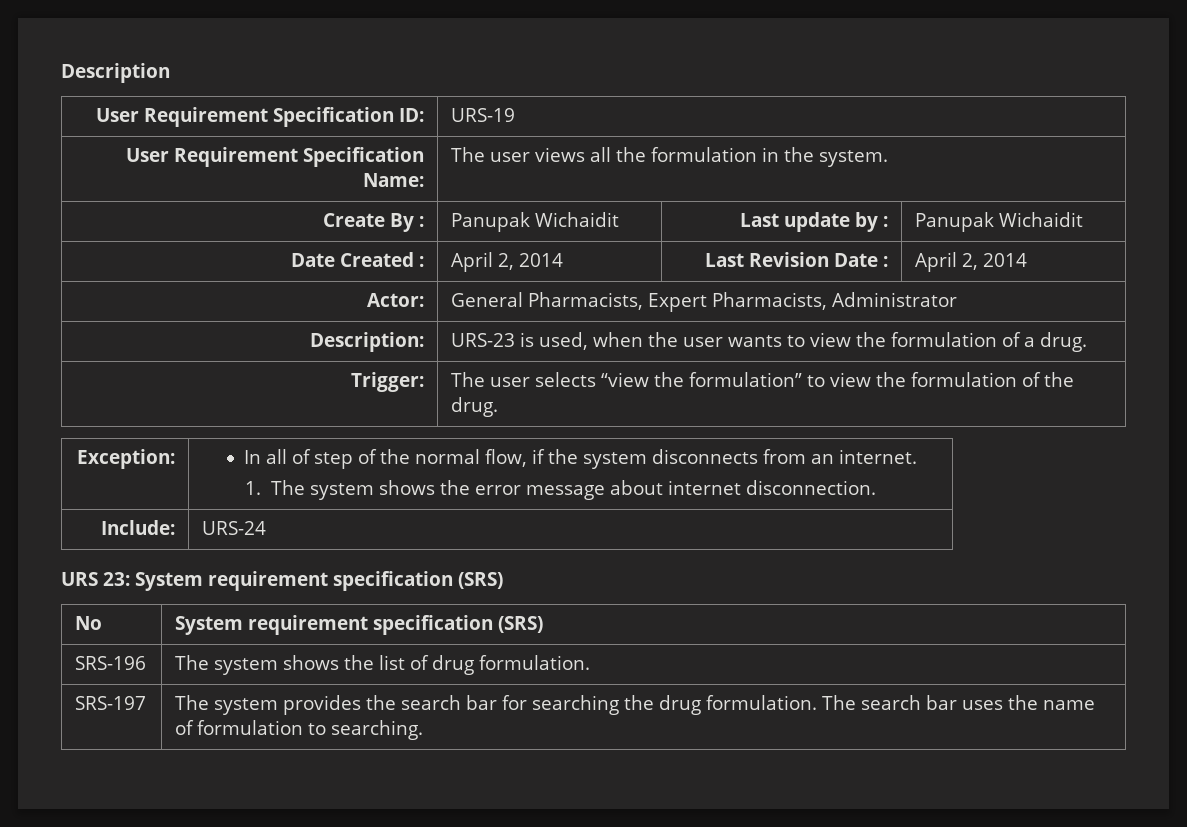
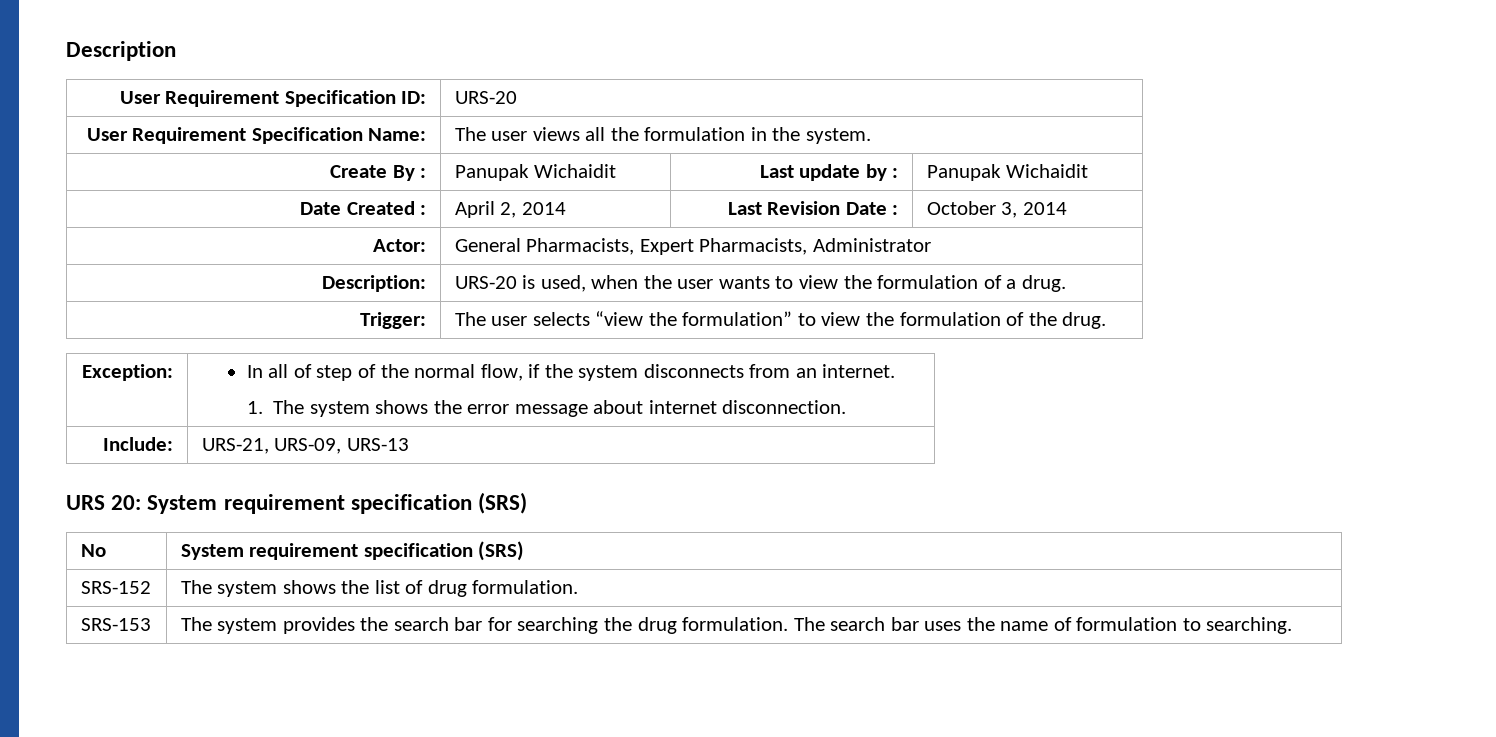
[451,108,516,122] URS-19 -> [454,91,517,104] URS-20
[915,252,979,272] April 2, -> [926,201,1018,218] October 3,
[451,333,516,347] URS-23 -> [454,276,517,289] URS-20
[202,521,267,535] URS-24 -> [201,438,409,454] URS-21, URS-09, URS-13
[103,572,130,586] 23: -> [111,495,142,510] 20:
[75,656,147,670] SRS-196 -> [80,581,151,594] SRS-152
[75,696,147,710] SRS-197 -> [80,618,151,631] SRS-153

